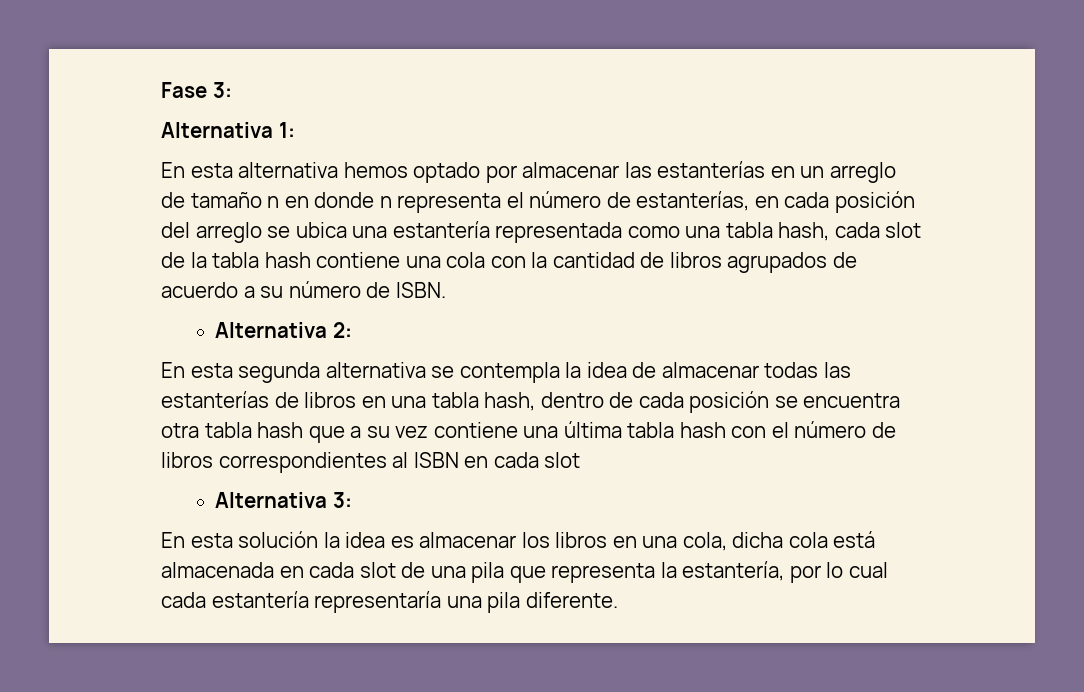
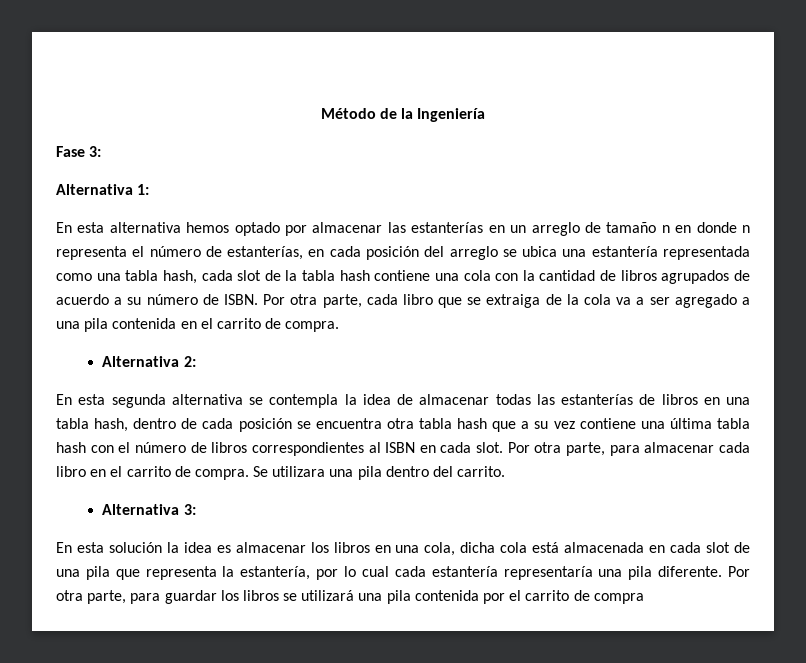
(161, 90) none -> [320,108,486,122] Método de la Ingeniería //
(446, 290) none -> [263,294,750,308] [56,318,340,332] Por otra parte, cada libro que se extraiga de la cola va a ser agregado a una pila contenida en el carrito de compra.
[544,452,581,468] slot -> [476,442,750,456] [56,466,506,480] slot. Por otra parte, para almacenar cada libro en el carrito de compra. Se utilizara una pila dentro del carrito.
(618, 600) none -> [728,566,750,577] [56,590,644,604] Por otra parte, para guardar los libros se utilizará una pila contenida por el carrito de compra

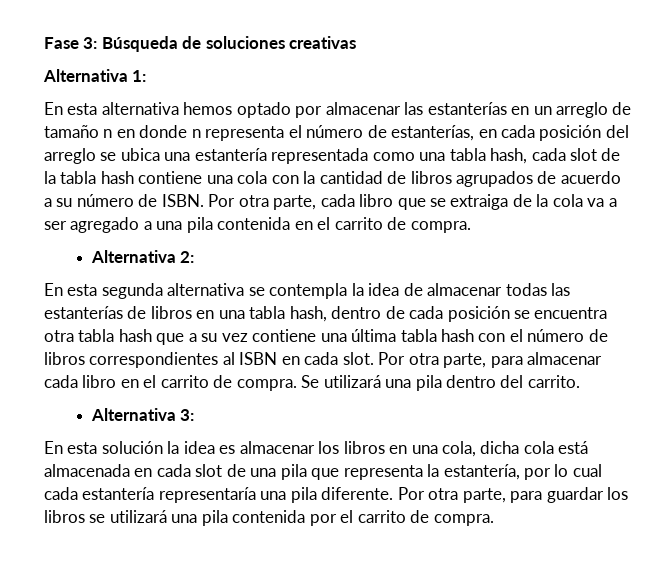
[320,108,486,122] [56,146,102,157] Método de la Ingeniería // Fase 3: -> [44,36,357,52] Fase 3: Búsqueda de soluciones creativas
[272,466,326,477] utilizara -> [323,375,381,388] utilizará
[593,593,644,604] compra -> [433,514,494,526] compra.

